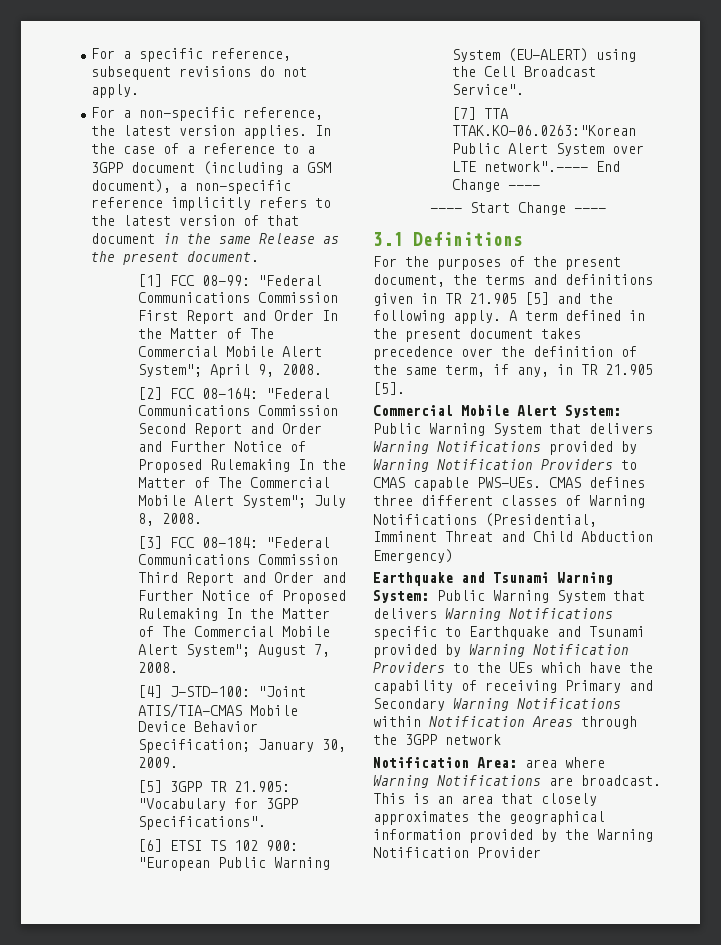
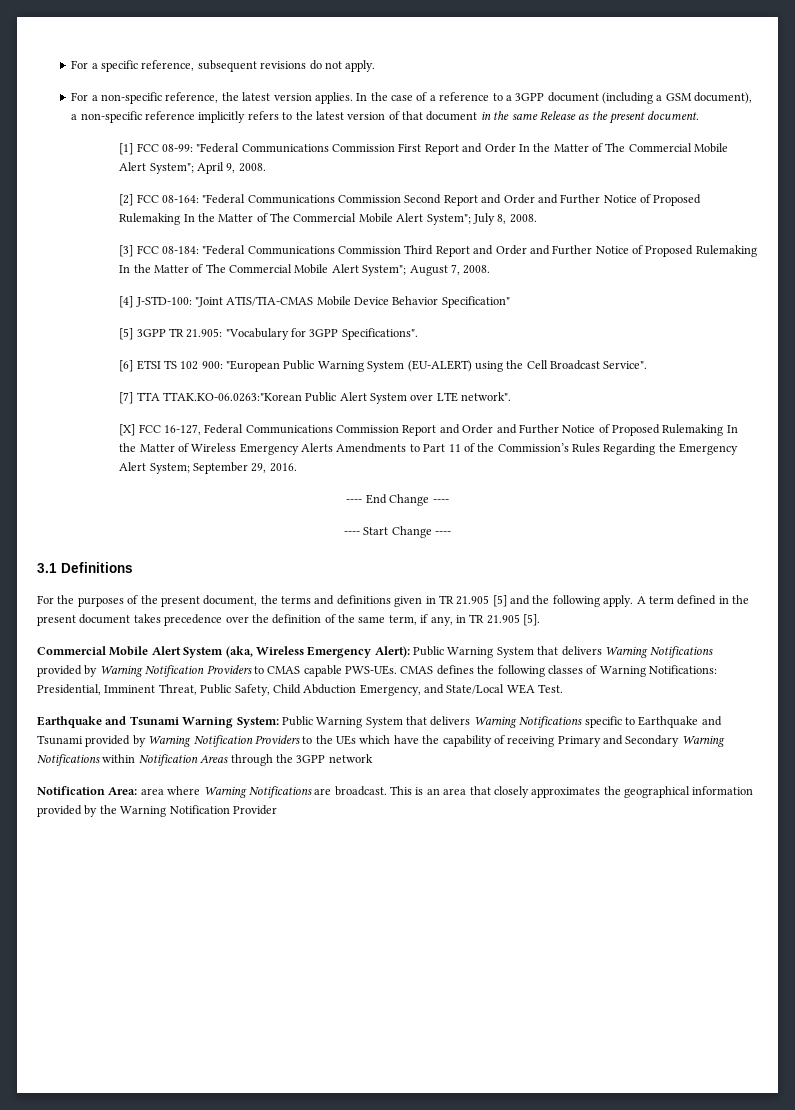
[137,739,346,753] [137,757,178,768] Specification; January 30, 2009. -> [441,296,510,308] Specification"
[483,161,588,172] network".---- -> [461,392,512,401] [119,424,738,436] [119,443,739,455] [119,462,297,474] [346,499,363,503] network". // [X] FCC 16-127, Federal Communications Commission Report and Order and Further Notice of Proposed Rulemaking In the Matter of Wireless Emergency Alerts Amendments to Part 11 of the Commission’s Rules Regarding the Emergency Alert System; September 29, 2016. // ----
[565,405,621,418] System: -> [183,646,410,658] System (aka, Wireless Emergency Alert):
[373,495,493,506] three different -> [477,665,545,677] the following
[373,513,597,527] [373,531,653,542] [373,549,453,563] Notifications (Presidential, Imminent Threat and Child Abduction Emergency) -> [649,665,717,674] [37,684,564,696] Notifications: Presidential, Imminent Threat, Public Safety, Child Abduction Emergency, and State/Local WEA Test.

